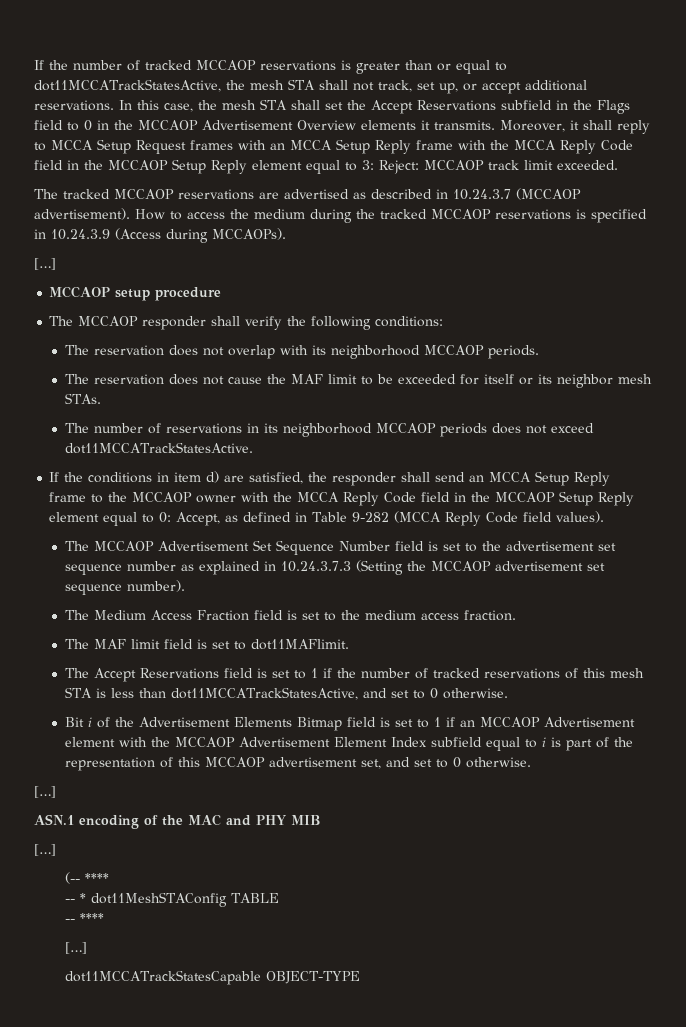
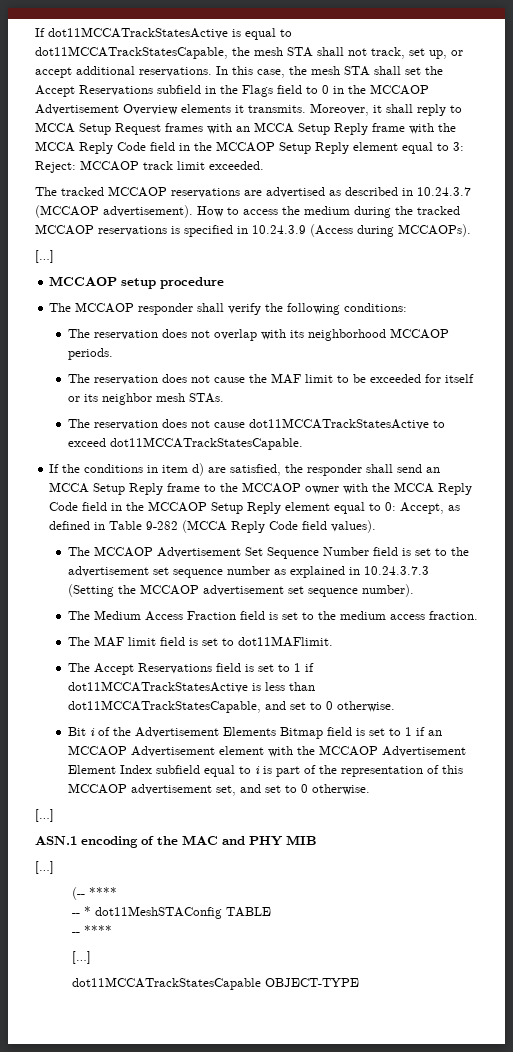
[34,60,507,74] [34,79,221,92] If the number of tracked MCCAOP reservations is greater than or equal to dot11MCCATrackStatesActive, -> [35,27,292,40] [35,46,228,59] If dot11MCCATrackStatesActive is equal to dot11MCCATrackStatesCapable,
[93,423,594,437] [64,442,253,454] number of reservations in its neighborhood MCCAOP periods does not exceed dot11MCCATrackStatesActive. -> [93,418,445,430] [67,437,303,450] reservation does not cause dot11MCCATrackStatesActive to exceed dot11MCCATrackStatesCapable.
[336,668,644,679] [64,687,92,698] the number of tracked reservations of this mesh STA -> [67,681,248,693] dot11MCCATrackStatesActive
[170,687,358,700] dot11MCCATrackStatesActive, -> [67,700,261,713] dot11MCCATrackStatesCapable,

